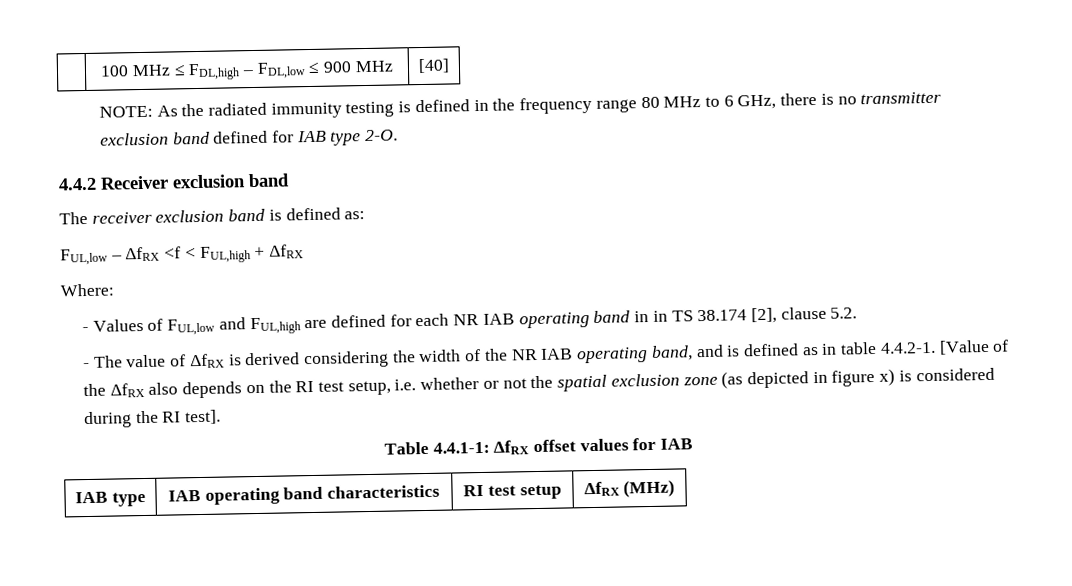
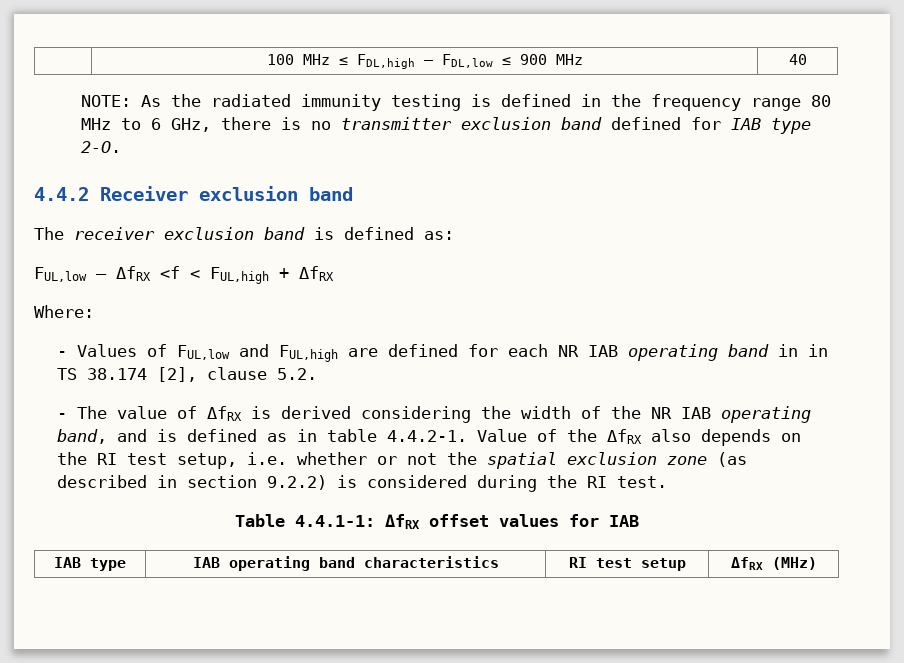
[418,58,450,74] [40] -> [788,54,807,65] 40
[938,339,990,355] [Value -> [477,429,528,442] Value
[746,368,896,389] depicted in figure x) -> [57,475,328,490] described in section 9.2.2)
[185,409,222,425] test]. -> [617,476,668,488] test.

